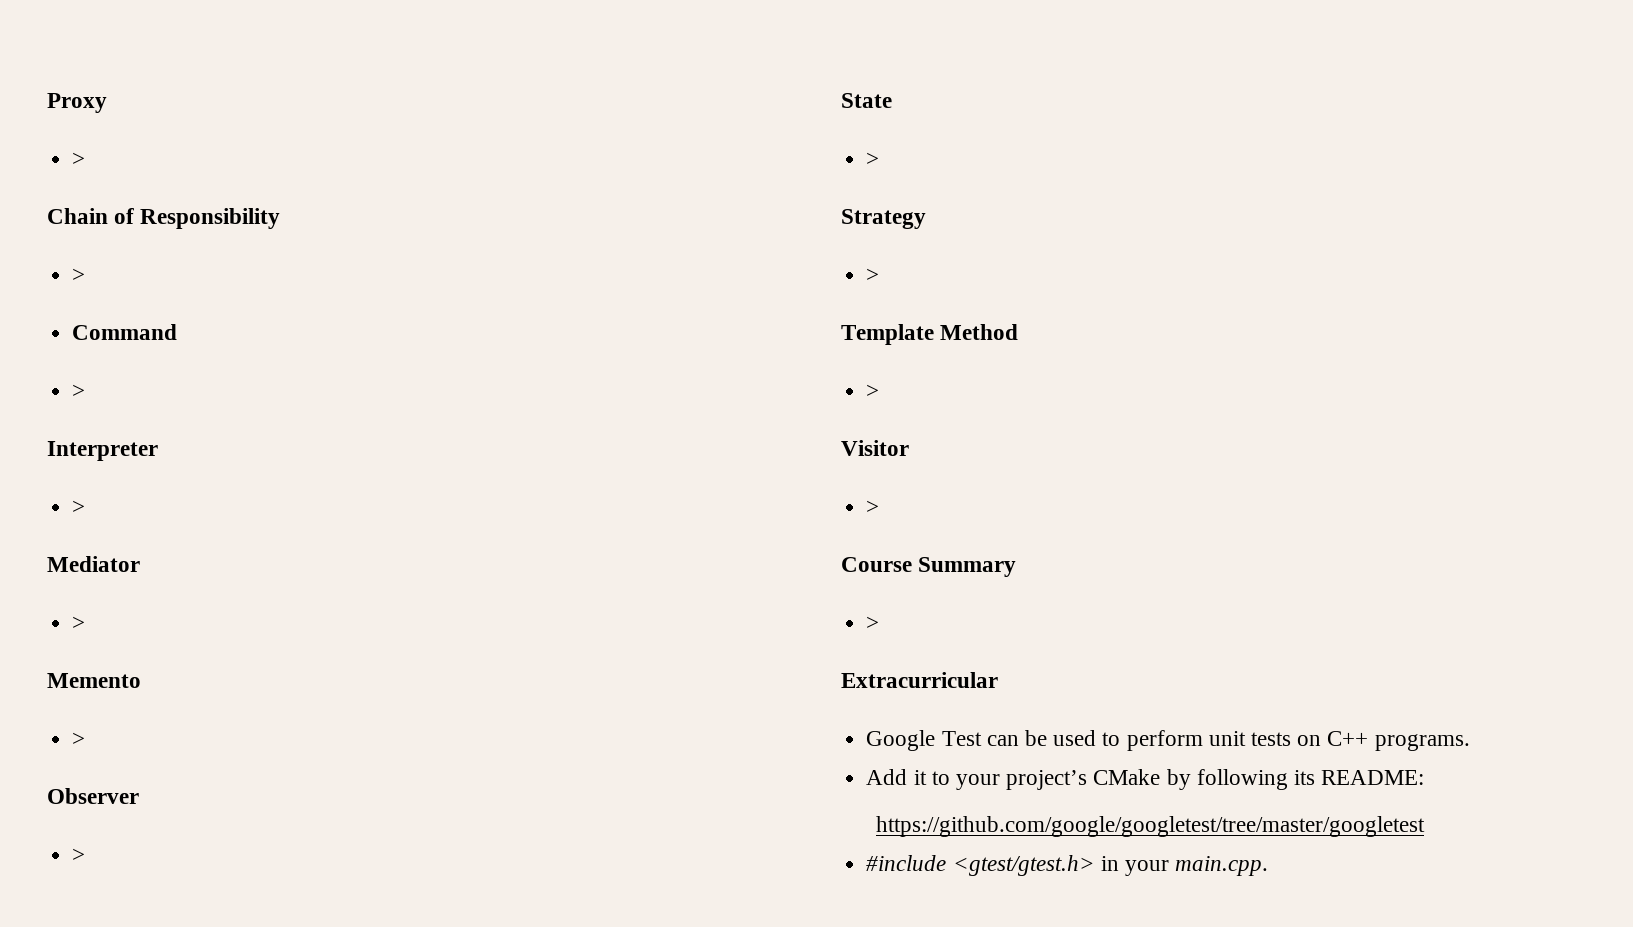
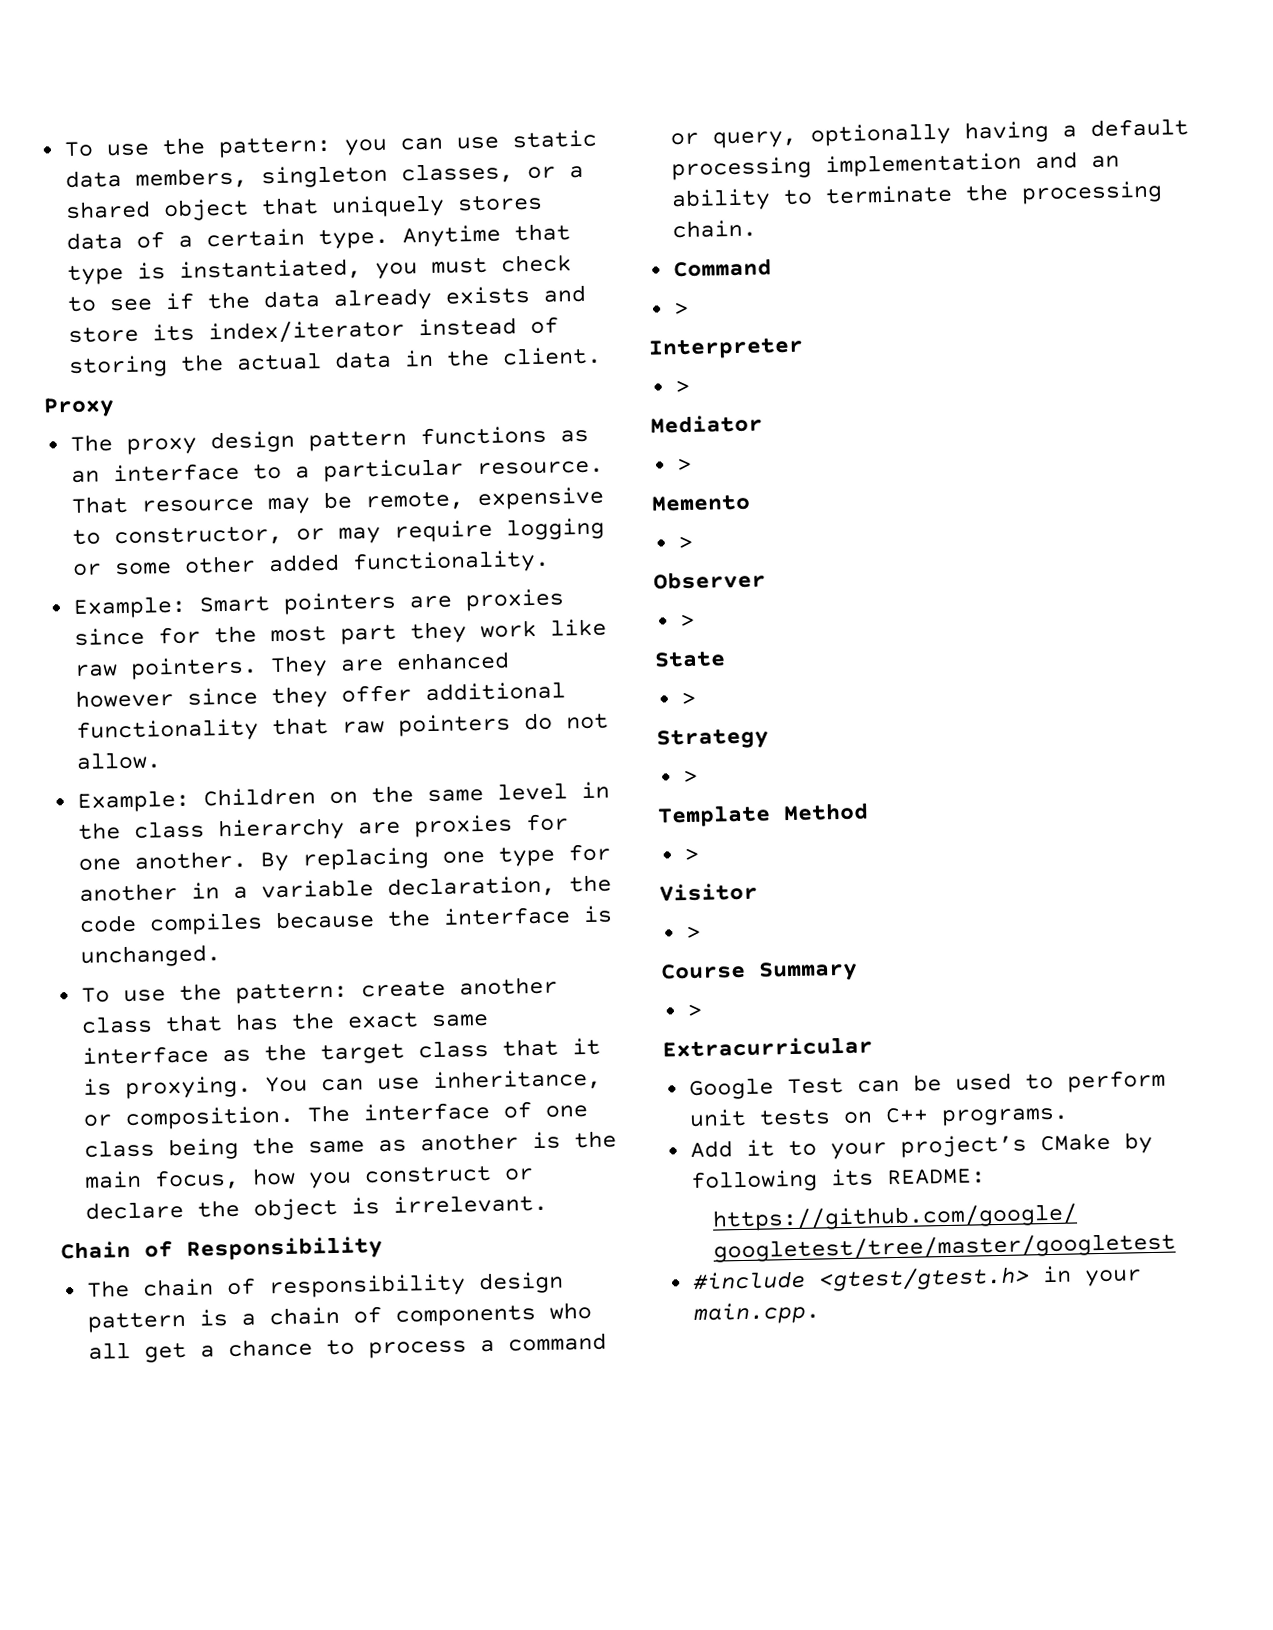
[47,93,107,113] [72,152,86,166] [47,208,281,229] [72,268,86,282] Proxy // > // Chain of Responsibility // > -> [63,129,597,159] [64,162,584,190] [64,194,543,222] [65,223,571,251] [66,254,572,286] [66,284,586,313] [67,316,559,345] [67,346,602,379] [43,397,115,418] [69,425,589,455] [70,458,604,484] [70,486,604,515] [71,517,605,548] [71,549,550,576] [72,588,564,619] [73,618,607,646] [73,651,510,680] [74,681,566,709] [75,712,609,743] [75,751,161,770] [76,781,610,813] [77,813,569,842] [77,843,611,872] [78,874,612,902] [78,905,613,936] [79,944,221,968] [80,976,558,1004] [80,1011,489,1034] [81,1037,601,1065] [82,1068,602,1100] [82,1101,588,1131] [83,1130,617,1161] [83,1165,534,1191] [84,1193,548,1221] [60,1236,383,1261] [86,1271,564,1299] [86,1301,592,1333] [87,1332,607,1363] [669,118,1189,149] [670,151,1120,181] [670,180,1163,212] [671,219,757,239] To use the pattern: you can use static data members, singleton classes, or a shared object that uniquely stores data of a certain type. Anytime that type is instantiated, you must check to see if the data already exists and store its index/iterator instead of storing the actual data in the client. // Proxy // The proxy design pattern functions as an interface to a particular resource. That resource may be remote, expensive to constructor, or may require logging or some other added functionality. // Example: Smart pointers are proxies since for the most part they work like raw pointers. They are enhanced however since they offer additional functionality that raw pointers do not allow. // Example: Children on the same level in the class hierarchy are proxies for one another. By replacing one type for another in a variable declaration, the code compiles because the interface is unchanged. // To use the pattern: create another class that has the exact same interface as the target class that it is proxying. You can use inheritance, or composition. The interface of one class being the same as another is the main focus, how you construct or declare the object is irrelevant. // Chain of Responsibility // The chain of responsibility design pattern is a chain of components who all get a chance to process a command or query, optionally having a default processing implementation and an ability to terminate the processing chain.

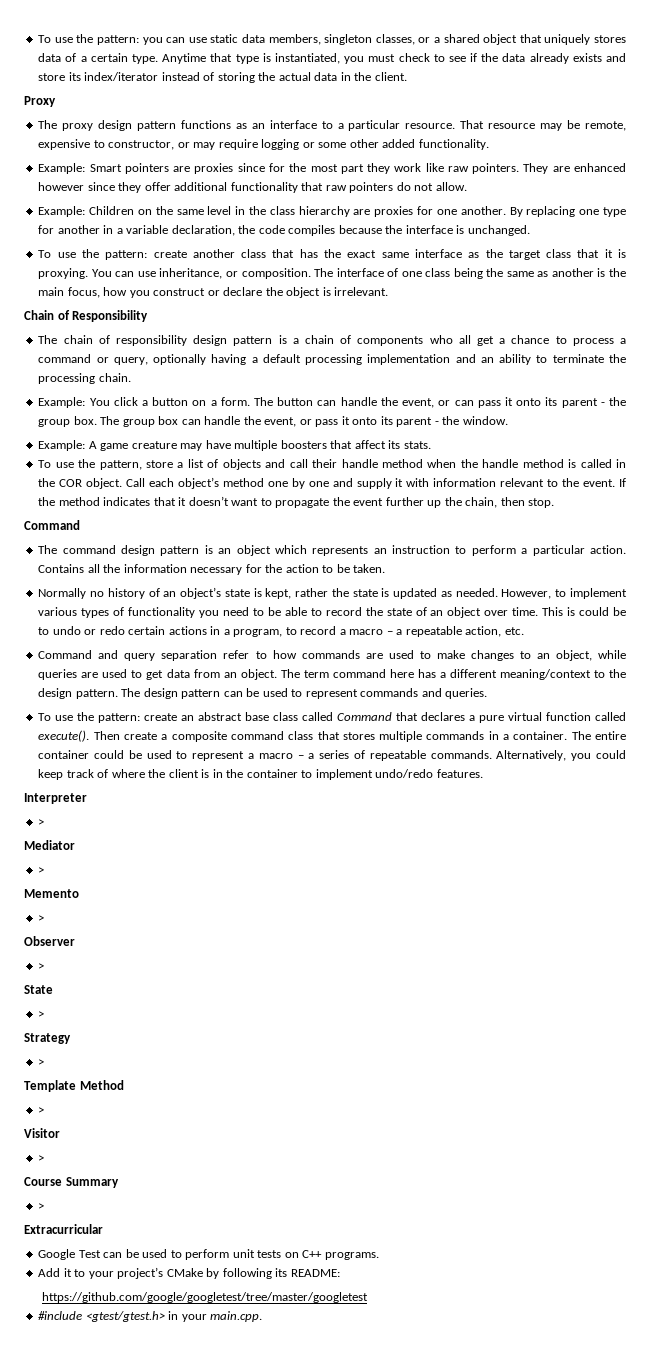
[672,258,772,278] [672,301,689,316] Command // > -> [38,397,626,408] [38,416,508,427] [38,440,431,451] [38,459,626,470] [38,477,626,489] [38,496,555,508] [24,520,80,530] [38,545,626,556] [38,564,386,575] [38,587,627,599] [38,607,626,618] [38,626,524,637] [38,650,627,661] [38,669,626,680] [38,688,488,699] [38,712,627,723] [38,730,627,742] [38,750,626,761] [38,769,483,780] Example: You click a button on a form. The button can handle the event, or can pass it onto its parent - the group box. The group box can handle the event, or pass it onto its parent - the window. // Example: A game creature may have multiple boosters that affect its stats. // To use the pattern, store a list of objects and call their handle method when the handle method is called in the COR object. Call each object’s method one by one and supply it with information relevant to the event. If the method indicates that it doesn’t want to propagate the event further up the chain, then stop. // Command // The command design pattern is an object which represents an instruction to perform a particular action. Contains all the information necessary for the action to be taken. // Normally no history of an object’s state is kept, rather the state is updated as needed. However, to implement various types of functionality you need to be able to record the state of an object over time. This is could be to undo or redo certain actions in a program, to record a macro – a repeatable action, etc. // Command and query separation refer to how commands are used to make changes to an object, while queries are used to get data from an object. The term command here has a different meaning/context to the design pattern. The design pattern can be used to represent commands and queries. // To use the pattern: create an abstract base class called Command that declares a pure virtual function called execute(). Then create a composite command class that stores multiple commands in a container. The entire container could be used to represent a macro – a series of repeatable commands. Alternatively, you could keep track of where the client is in the container to implement undo/redo features.

